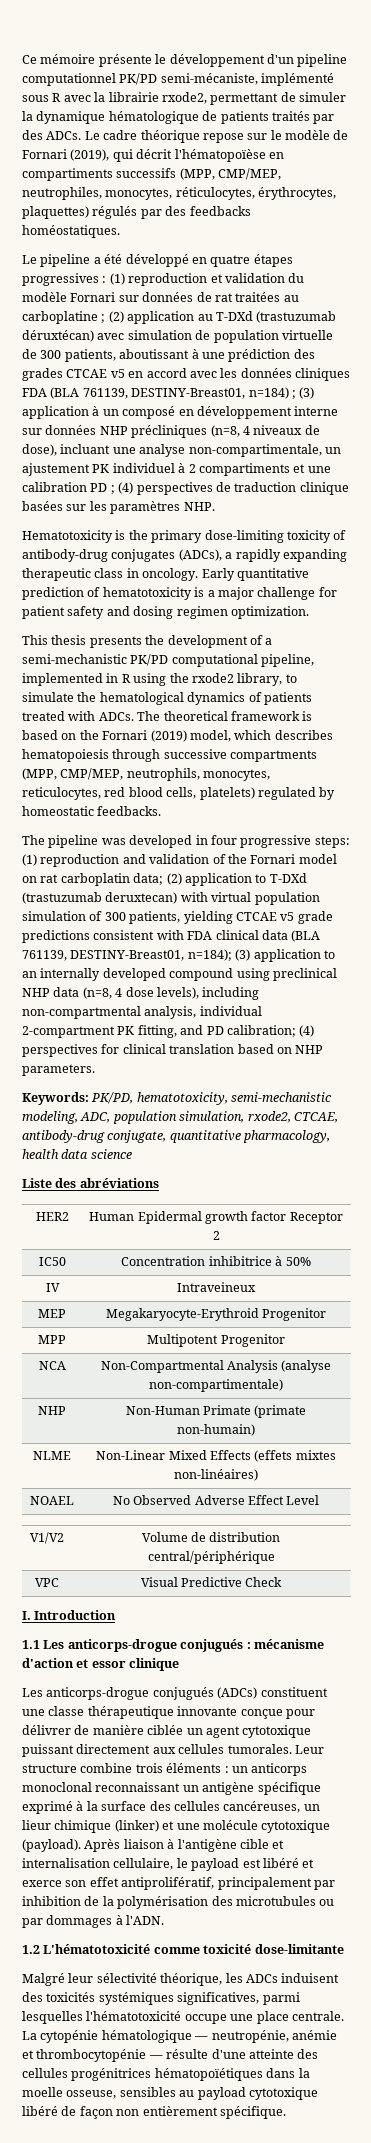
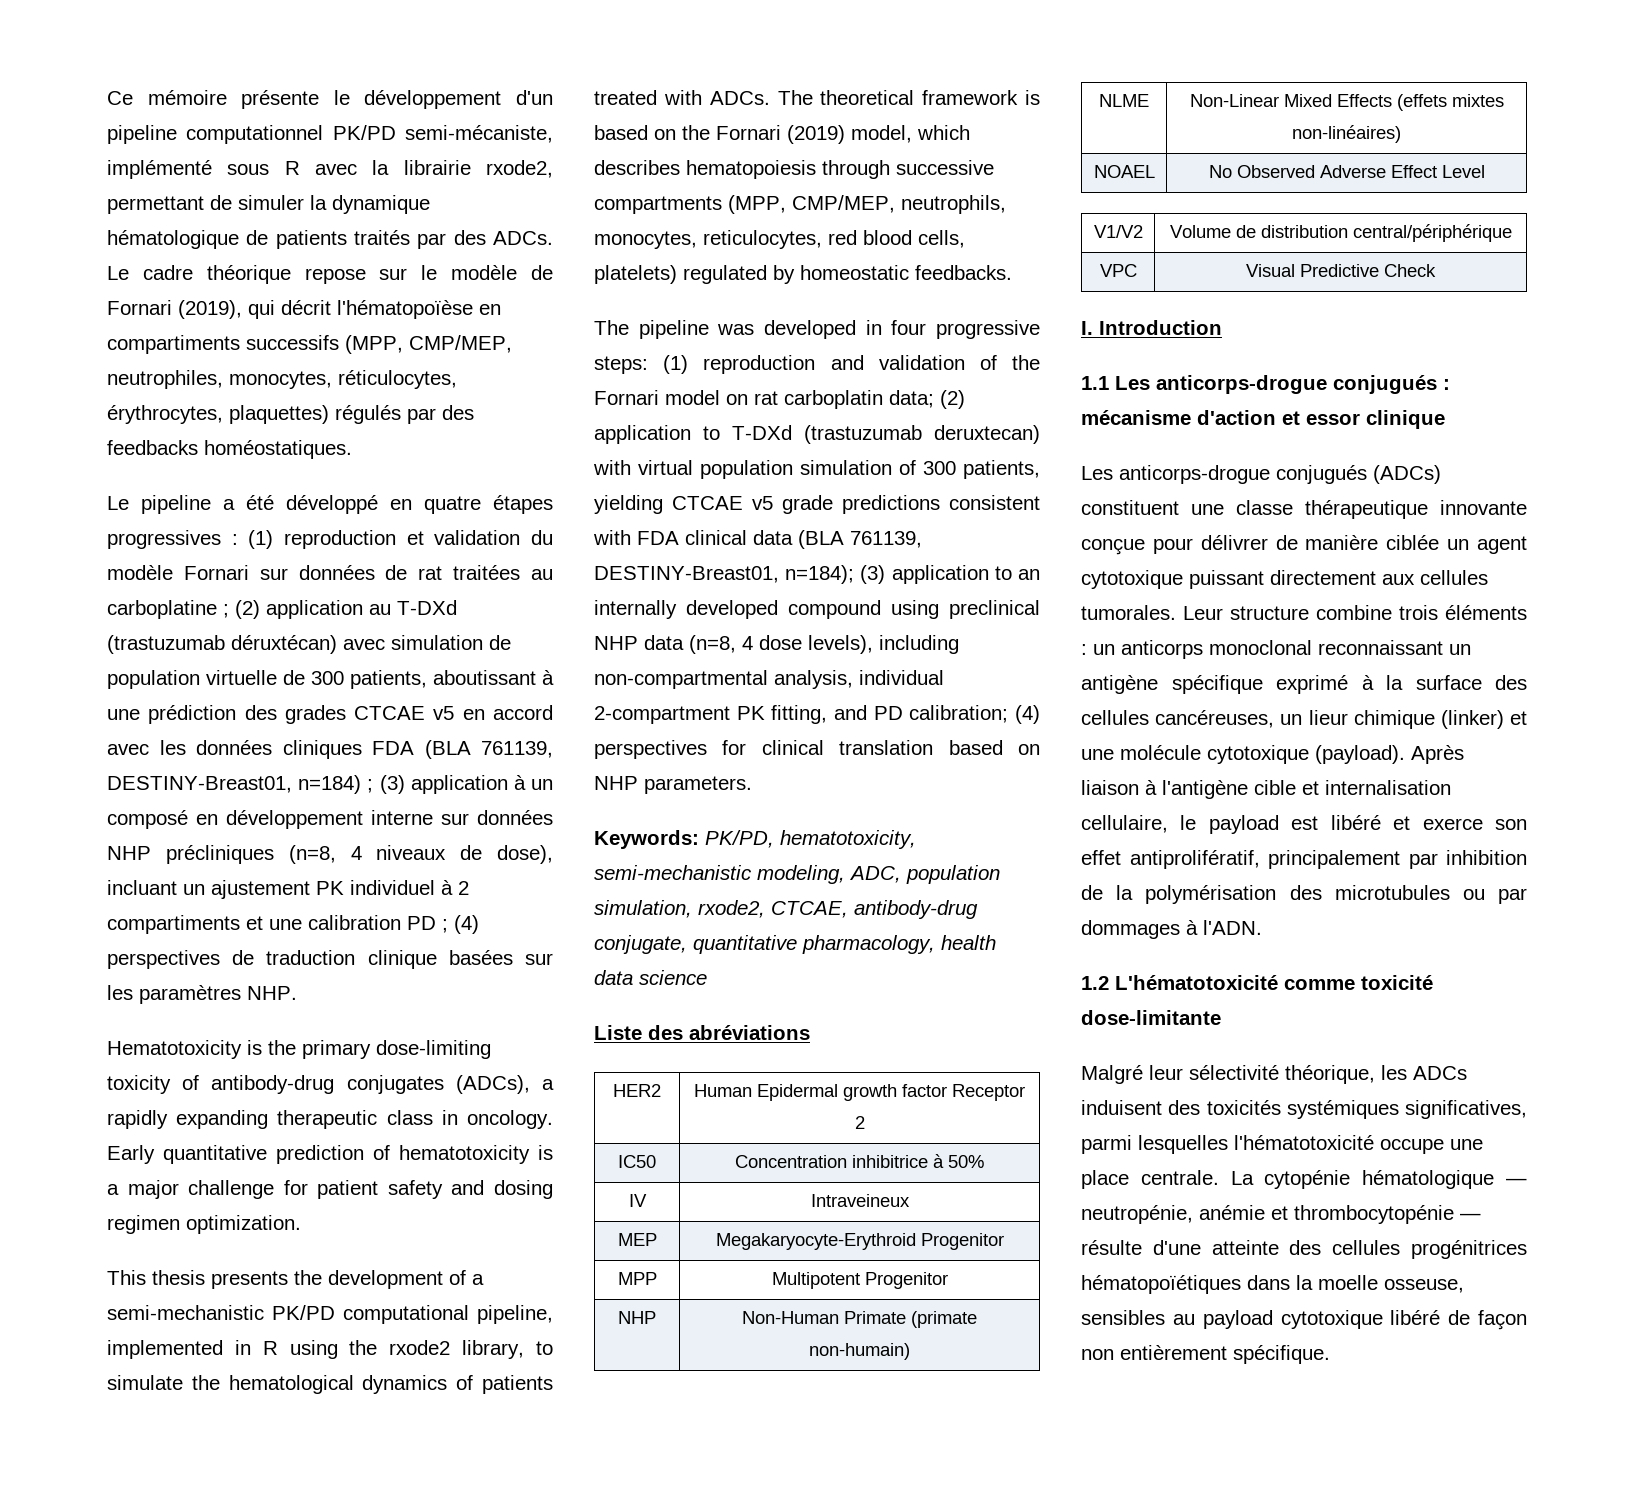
[112,444,322,457] une analyse non-compartimentale, -> (177, 887) none
[38,1361,66,1370] [100,1360,332,1373] [149,1379,283,1392] // NCA | Non-Compartmental Analysis (analyse non-compartimentale) -> (948, 1280) none

